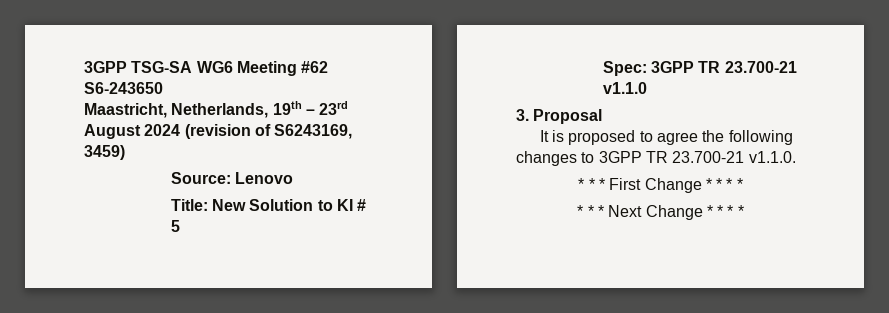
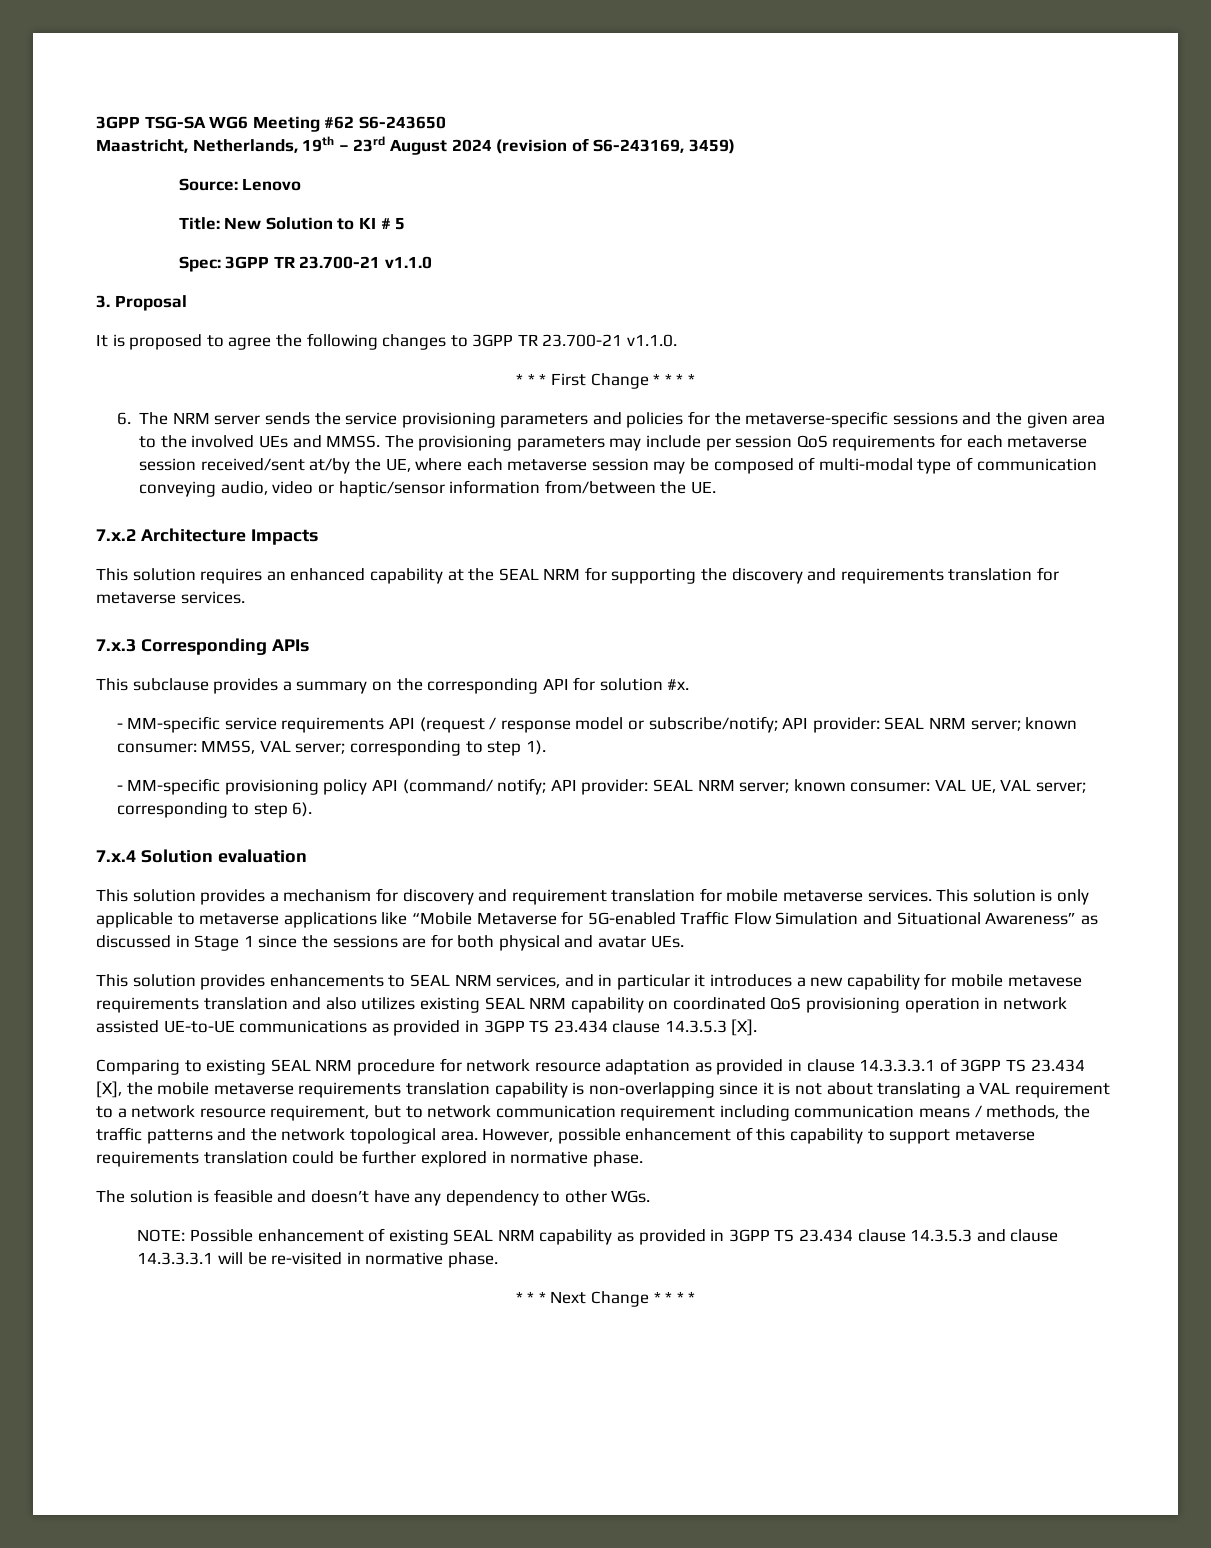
[274,124,353,139] S6243169, -> [593,139,685,153] S6-243169,
(743, 184) none -> [116,411,1106,428] [139,434,1088,451] [139,457,1097,474] [139,480,716,497] [96,528,318,545] [96,567,1060,584] [96,591,245,604] [96,638,309,655] [96,677,690,694] [116,716,1078,733] [116,740,546,756] [116,778,1086,795] [116,802,313,818] [96,849,307,863] [96,888,1090,905] [96,911,1098,928] [96,934,684,951] [96,973,1082,990] [96,997,1067,1013] [96,1019,758,1036] [96,1058,1085,1075] [96,1081,1111,1098] [96,1105,1090,1121] [96,1127,1035,1144] [96,1150,643,1167] [96,1189,651,1206] [137,1228,1059,1245] [137,1252,498,1268] // 6. The NRM server sends the service provisioning parameters and policies for the metaverse-specific sessions and the given area to the involved UEs and MMSS. The provisioning parameters may include per session QoS requirements for each metaverse session received/sent at/by the UE, where each metaverse session may be composed of multi-modal type of communication conveying audio, video or haptic/sensor information from/between the UE. // 7.x.2 Architecture Impacts // This solution requires an enhanced capability at the SEAL NRM for supporting the discovery and requirements translation for metaverse services. // 7.x.3 Corresponding APIs // This subclause provides a summary on the corresponding API for solution #x. // - MM-specific service requirements API (request / response model or subscribe/notify; API provider: SEAL NRM server; known consumer: MMSS, VAL server; corresponding to step 1). // - MM-specific provisioning policy API (command/ notify; API provider: SEAL NRM server; known consumer: VAL UE, VAL server; corresponding to step 6). // 7.x.4 Solution evaluation // This solution provides a mechanism for discovery and requirement translation for mobile metaverse services. This solution is only applicable to metaverse applications like “Mobile Metaverse for 5G-enabled Traffic Flow Simulation and Situational Awareness” as discussed in Stage 1 since the sessions are for both physical and avatar UEs. // This solution provides enhancements to SEAL NRM services, and in particular it introduces a new capability for mobile metavese requirements translation and also utilizes existing SEAL NRM capability on coordinated QoS provisioning operation in network assisted UE-to-UE communications as provided in 3GPP TS 23.434 clause 14.3.5.3 [X]. // Comparing to existing SEAL NRM procedure for network resource adaptation as provided in clause 14.3.3.3.1 of 3GPP TS 23.434 [X], the mobile metaverse requirements translation capability is non-overlapping since it is not about translating a VAL requirement to a network resource requirement, but to network communication requirement including communication means / methods, the traffic patterns and the network topological area. However, possible enhancement of this capability to support metaverse requirements translation could be further explored in normative phase. // The solution is feasible and doesn’t have any dependency to other WGs. // NOTE: Possible enhancement of existing SEAL NRM capability as provided in 3GPP TS 23.434 clause 14.3.5.3 and clause 14.3.3.3.1 will be re-visited in normative phase.

